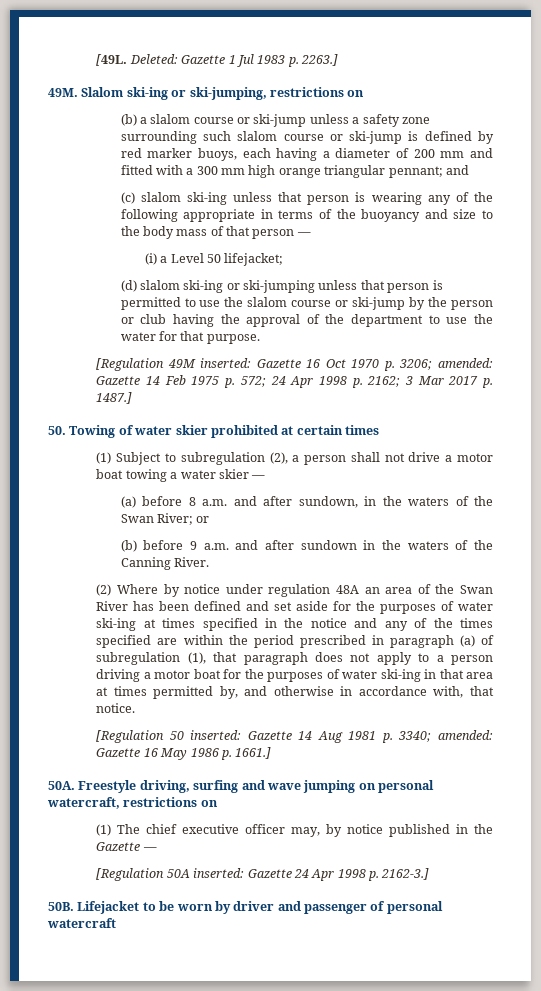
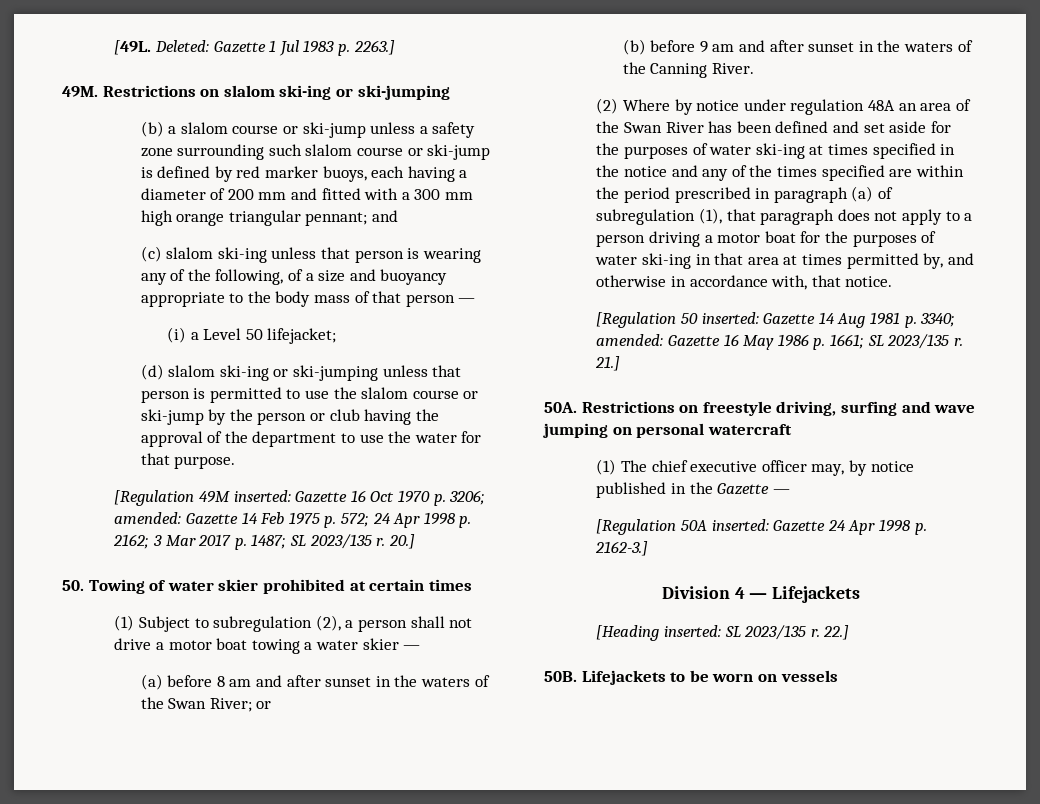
[81,87,365,100] Slalom ski-ing or ski-jumping, restrictions on -> [102,85,450,100] Restrictions on slalom ski-ing or ski-jumping
[120,209,477,222] following appropriate in terms of the buoyancy and size -> [215,269,448,285] [140,292,225,307] following, of a size and buoyancy appropriate
[96,392,133,404] 1487.] -> [251,534,415,549] 1487; SL 2023/135 r. 20.]
[202,496,358,508] a.m. and after sundown, -> [229,675,372,687] am and after sunset
[203,540,357,550] a.m. and after sundown -> [712,40,855,52] am and after sunset
[235,747,272,759] [48,780,137,793] 1661.] // 50A. Freestyle -> [830,334,963,349] [595,356,621,371] [544,401,772,416] 1661; SL 2023/135 r. 21.] // 50A. Restrictions on freestyle
[47,797,218,809] watercraft, restrictions on -> [707,424,792,435] watercraft
(430, 874) none -> [661,586,861,603] [596,625,850,641] // Division 4 — Lifejackets // [Heading inserted: SL 2023/135 r. 22.]
[77,901,140,914] Lifejacket -> [581,670,666,685] Lifejackets
[214,901,443,914] [47,918,116,928] by driver and passenger of personal watercraft -> [757,670,838,682] on vessels

